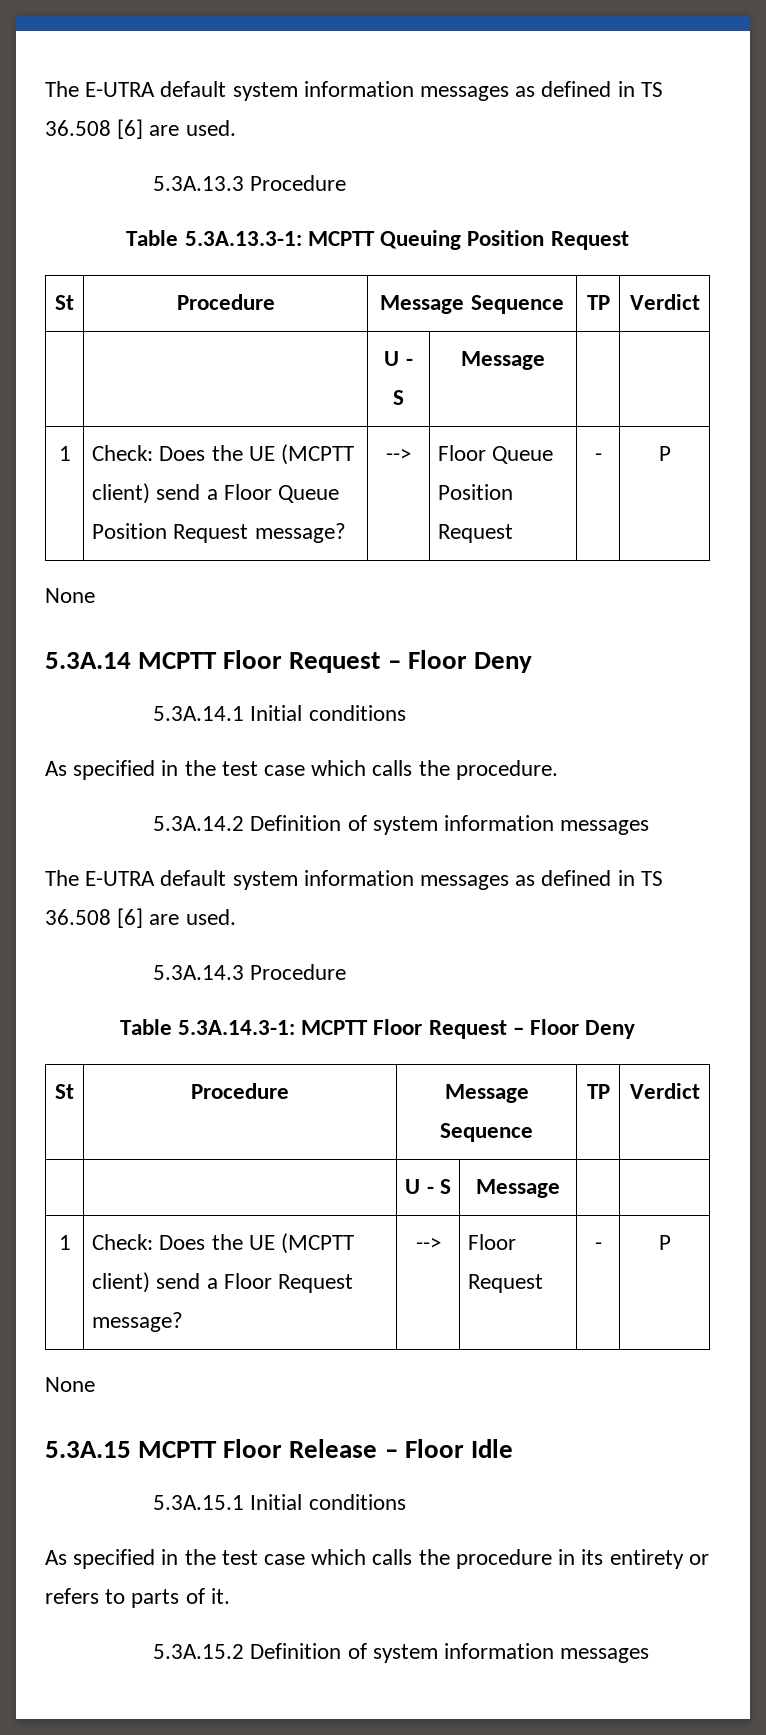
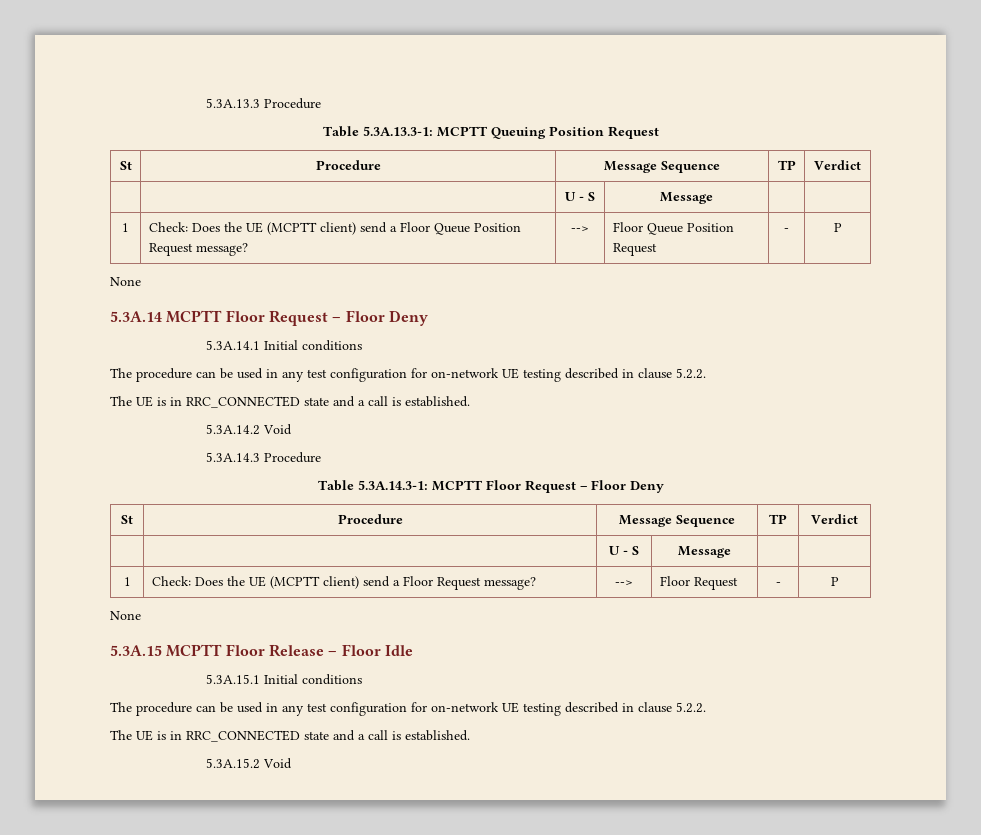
[45,81,663,101] [45,119,236,139] The E-UTRA default system information messages as defined in TS 36.508 [6] are used. // -> (206, 103) none
[45,760,558,780] [153,815,650,835] [45,870,663,890] [45,908,236,928] As specified in the test case which calls the procedure. // 5.3A.14.2 Definition of system information messages // The E-UTRA default system information messages as defined in TS 36.508 [6] are used. -> [110,368,706,382] [110,396,470,408] [206,424,293,435] The procedure can be used in any test configuration for on-network UE testing described in clause 5.2.2. // The UE is in RRC_CONNECTED state and a call is established. // 5.3A.14.2 Void
[45,1549,709,1569] [45,1588,230,1608] [153,1643,650,1663] As specified in the test case which calls the procedure in its entirety or refers to parts of it. // 5.3A.15.2 Definition of system information messages -> [110,702,706,716] [110,730,470,742] [206,758,293,769] The procedure can be used in any test configuration for on-network UE testing described in clause 5.2.2. // The UE is in RRC_CONNECTED state and a call is established. // 5.3A.15.2 Void

